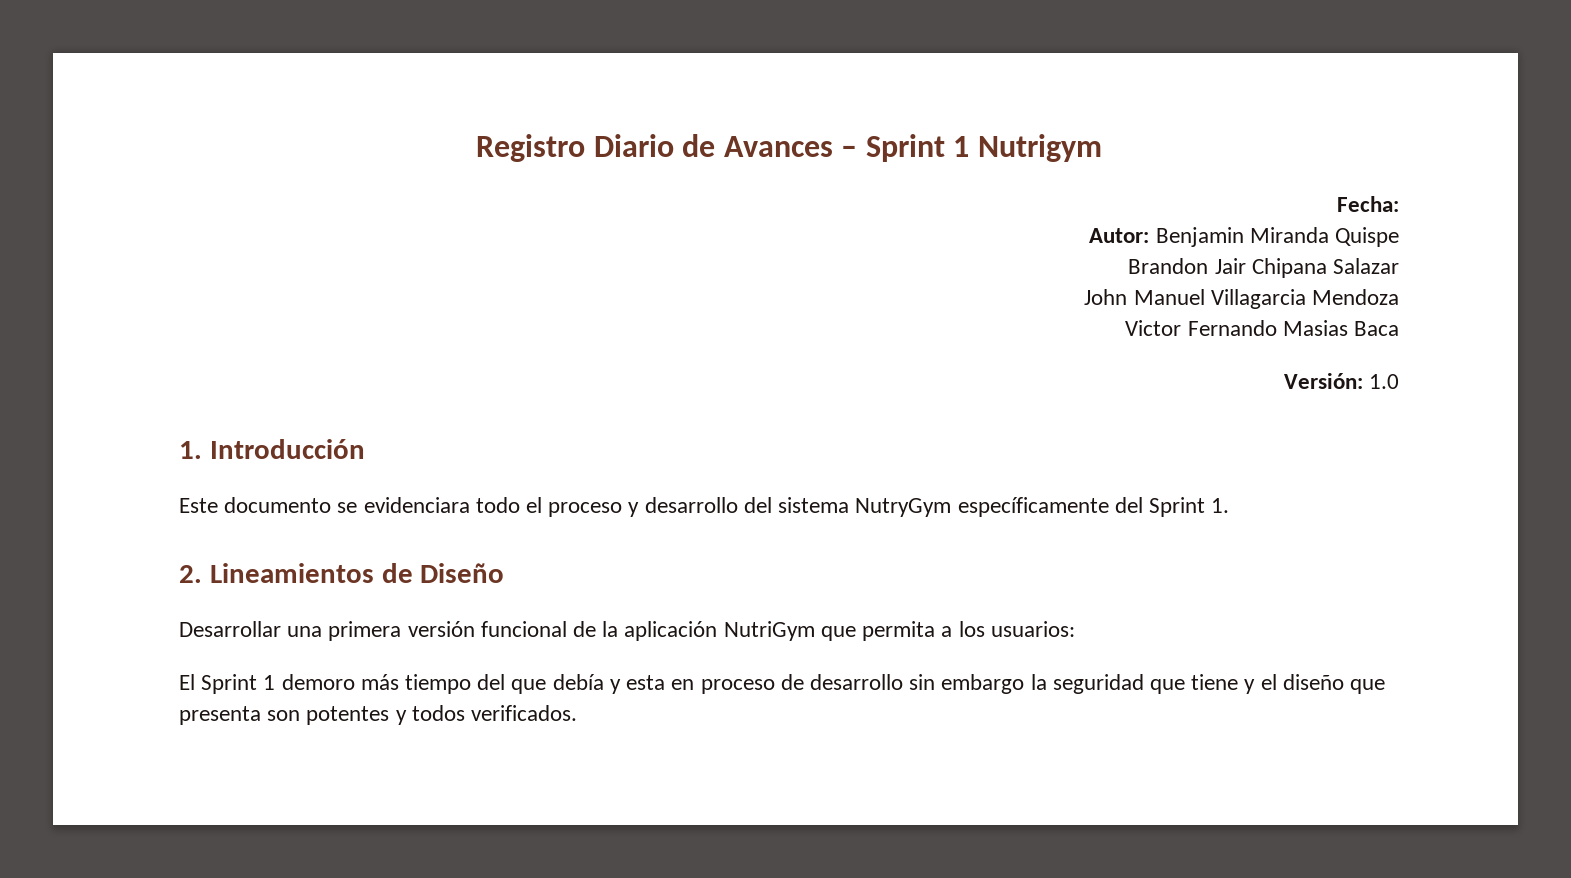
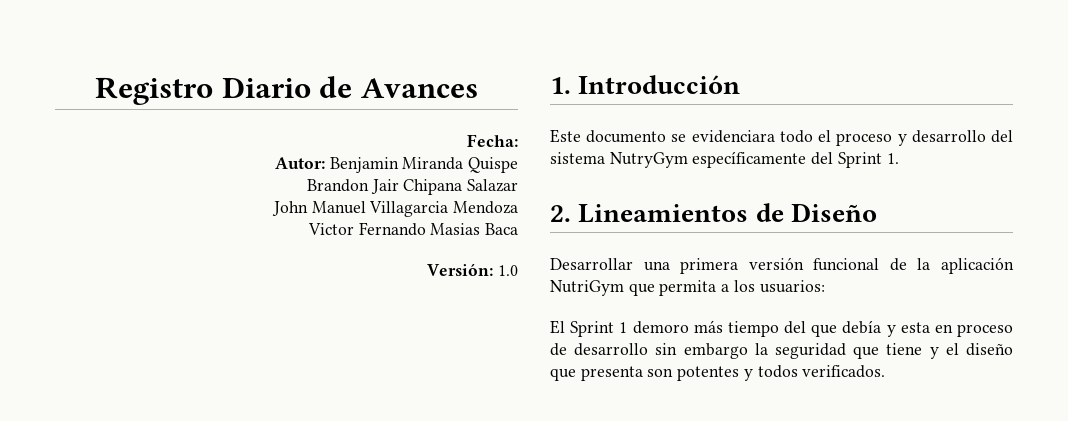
[841,134,1102,162] – Sprint 1 Nutrigym -> (478, 88) none

